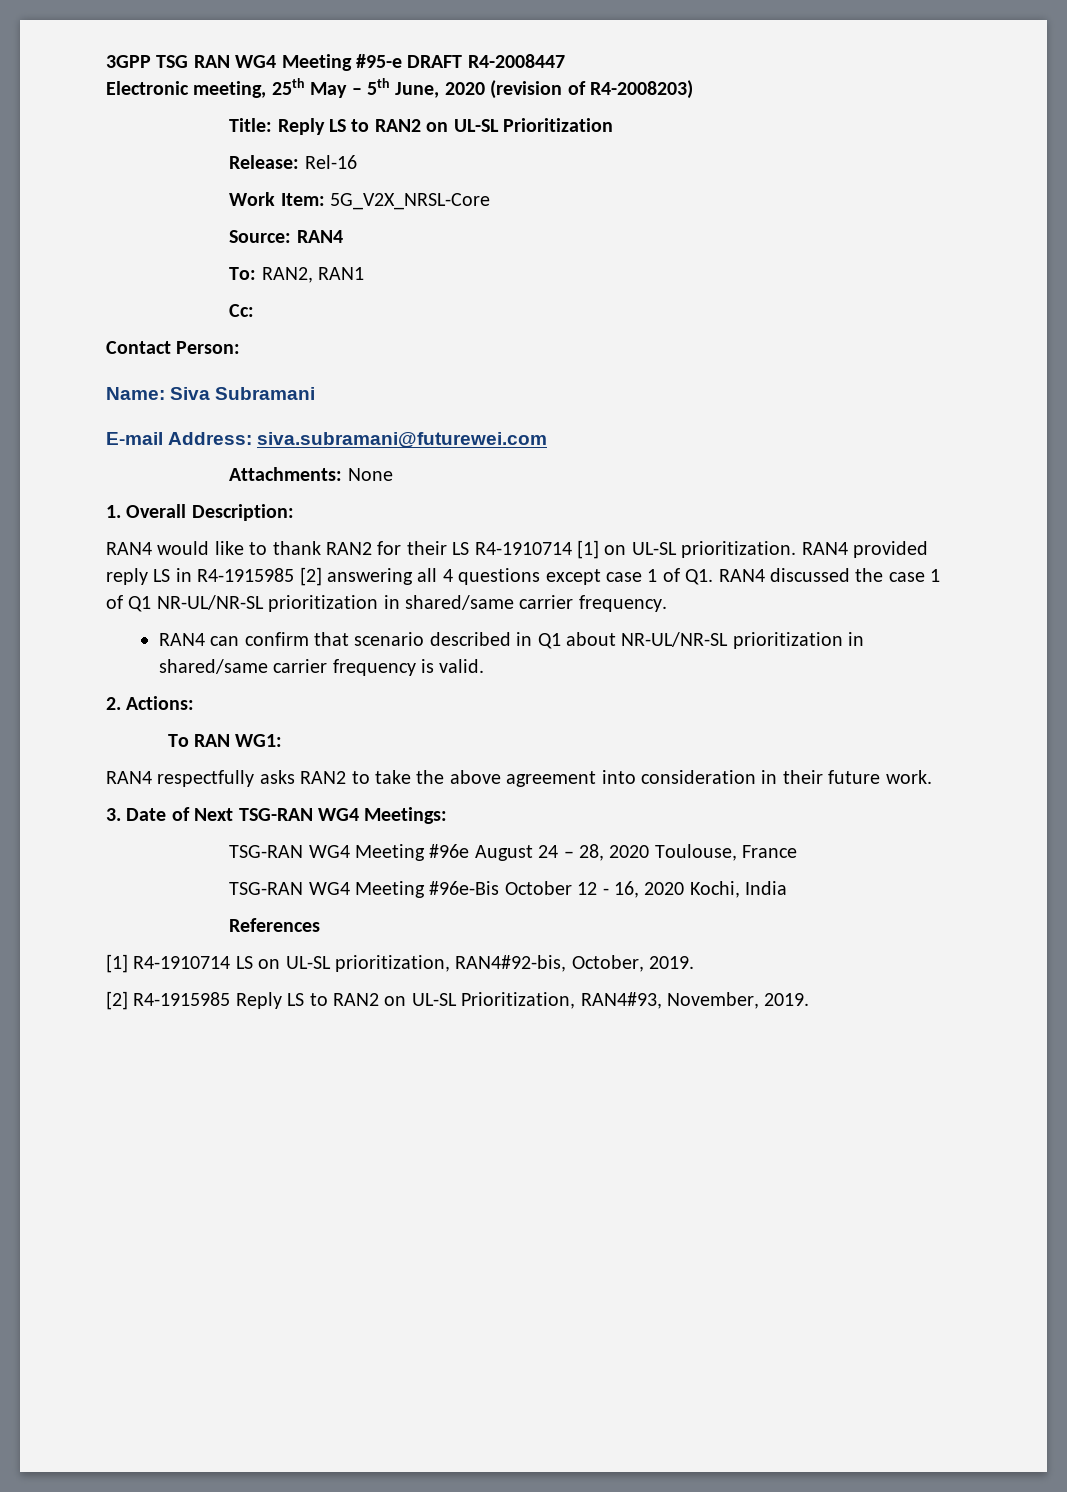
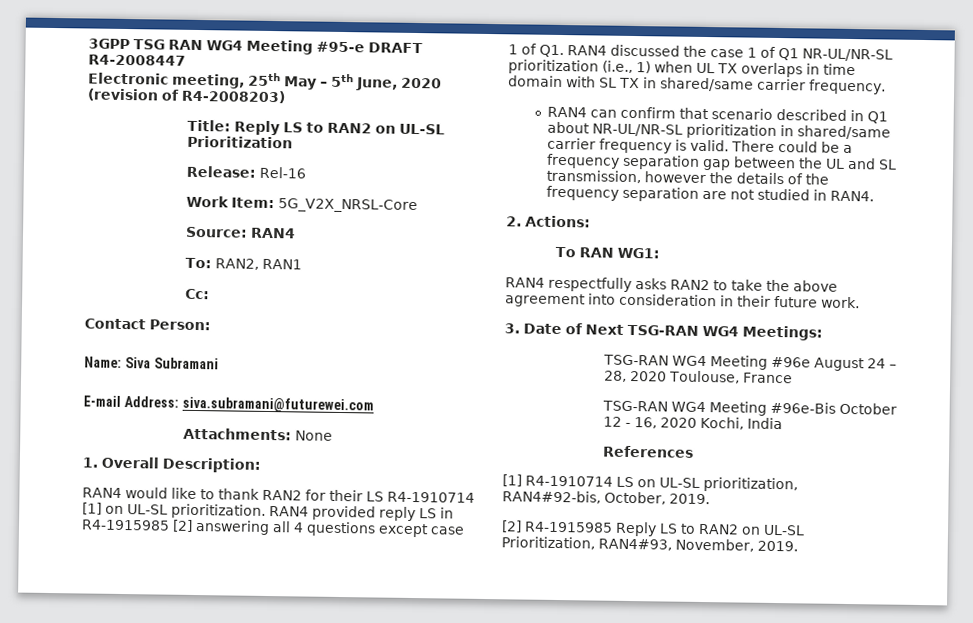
(379, 603) none -> [602,60,856,78] [508,75,640,89] (i.e., 1) when UL TX overlaps in time domain with SL TX
(485, 666) none -> [730,140,853,154] [545,153,897,171] [545,169,829,185] [545,185,874,202] There could be a frequency separation gap between the UL and SL transmission, however the details of the frequency separation are not studied in RAN4.

